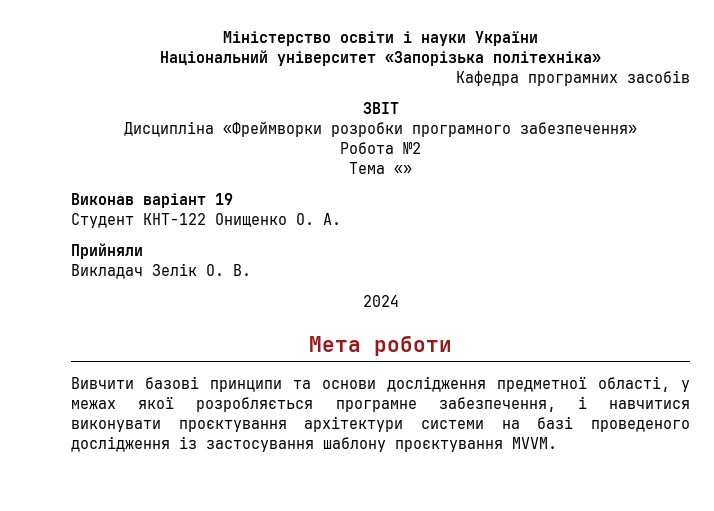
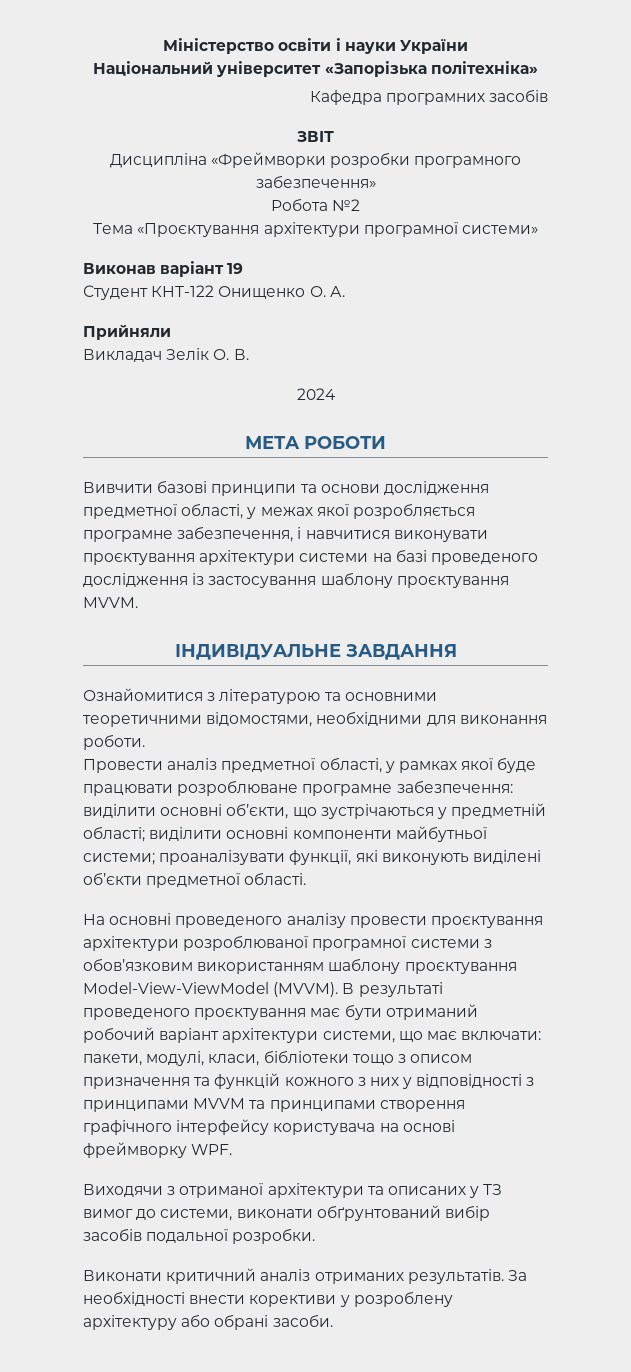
[394,165,412,174] «» -> [137,222,538,237] «Проєктування архітектури програмної системи»
[309,335,452,356] Мета роботи -> [245,436,386,449] МЕТА РОБОТИ
(557, 443) none -> [174,644,457,660] [83,688,437,704] [83,711,547,727] [83,734,145,750] [83,757,537,773] [83,780,513,796] [83,803,547,819] [83,826,487,842] [83,850,541,865] [83,872,307,888] [83,913,543,928] [83,935,492,951] [83,958,517,974] [83,982,443,997] [83,1004,478,1020] [83,1027,542,1043] [83,1050,473,1066] [83,1073,535,1089] [83,1098,465,1112] [83,1119,455,1135] [83,1142,233,1158] [83,1183,503,1198] [83,1205,490,1221] [83,1228,316,1244] [83,1268,527,1284] [83,1291,453,1307] [83,1314,333,1330] // ІНДИВІДУАЛЬНЕ ЗАВДАННЯ // Ознайомитися з літературою та основними теоретичними відомостями, необхідними для виконання роботи. // Провести аналіз предметної області, у рамках якої буде працювати розроблюване програмне забезпечення: виділити основні об’єкти, що зустрічаються у предметній області; виділити основні компоненти майбутньої системи; проаналізувати функції, які виконують виділені об’єкти предметної області. // На основні проведеного аналізу провести проєктування архітектури розроблюваної програмної системи з обов’язковим використанням шаблону проєктування Model-View-ViewModel (MVVM). В результаті проведеного проєктування має бути отриманий робочий варіант архітектури системи, що має включати: пакети, модулі, класи, бібліотеки тощо з описом призначення та функцій кожного з них у відповідності з принципами MVVM та принципами створення графічного інтерфейсу користувача на основі фреймворку WPF. // Виходячи з отриманої архітектури та описаних у ТЗ вимог до системи, виконати обґрунтований вибір засобів подальної розробки. // Виконати критичний аналіз отриманих результатів. За необхідності внести корективи у розроблену архітектуру або обрані засоби.

